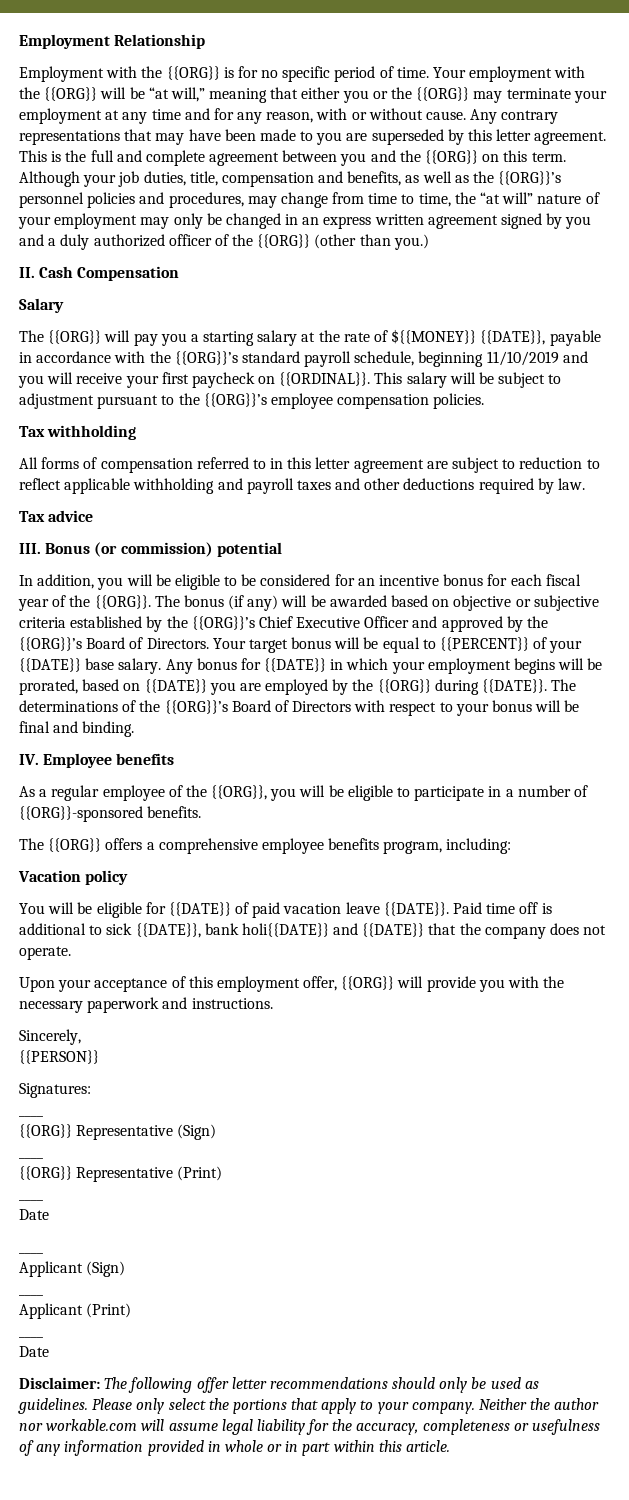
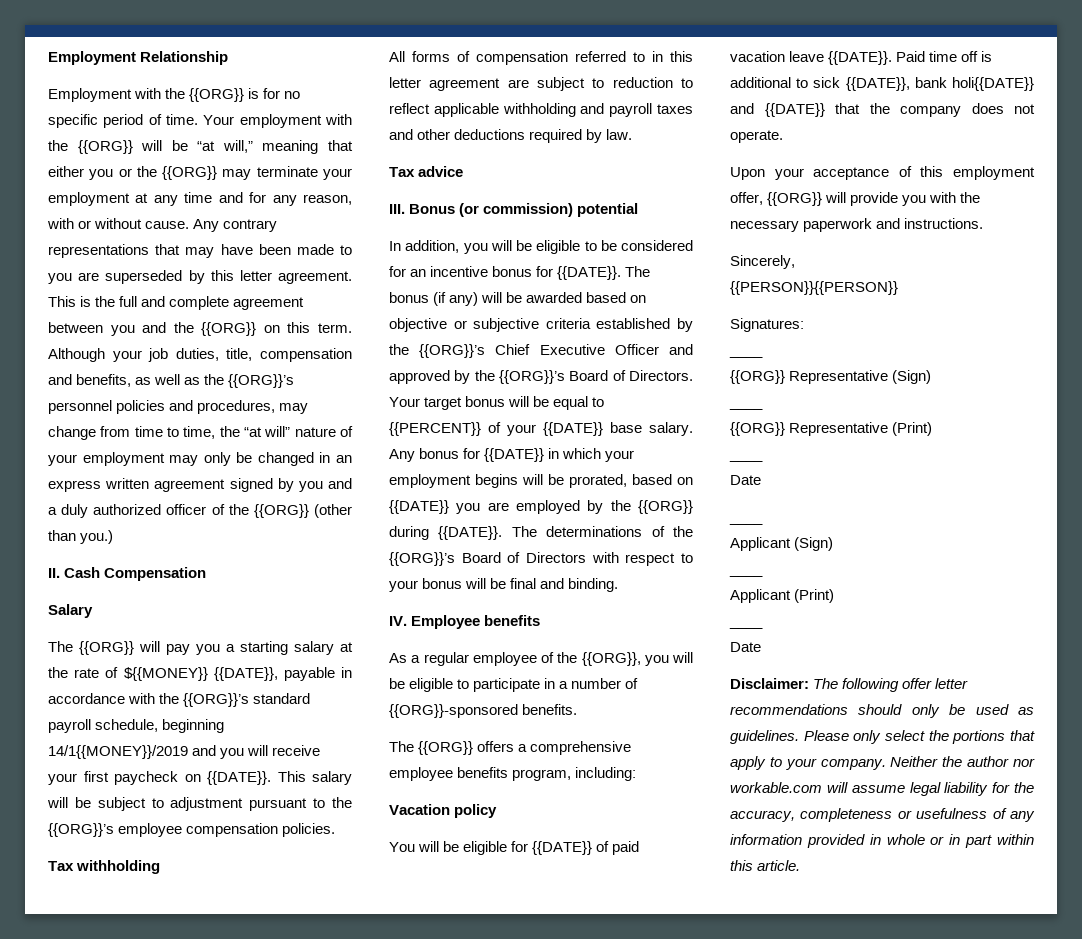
[486,351,559,366] 11/10/2019 -> [48,745,188,759] 14/1{{MONEY}}/2019
[279,372,371,386] {{ORDINAL}}. -> [207,771,271,785] {{DATE}}.
[510,574,581,586] [18,595,151,611] each fiscal year of the {{ORG}}. -> [557,266,622,280] {{DATE}}.
[19,1050,99,1064] {{PERSON}} -> [730,281,898,295] {{PERSON}}{{PERSON}}

